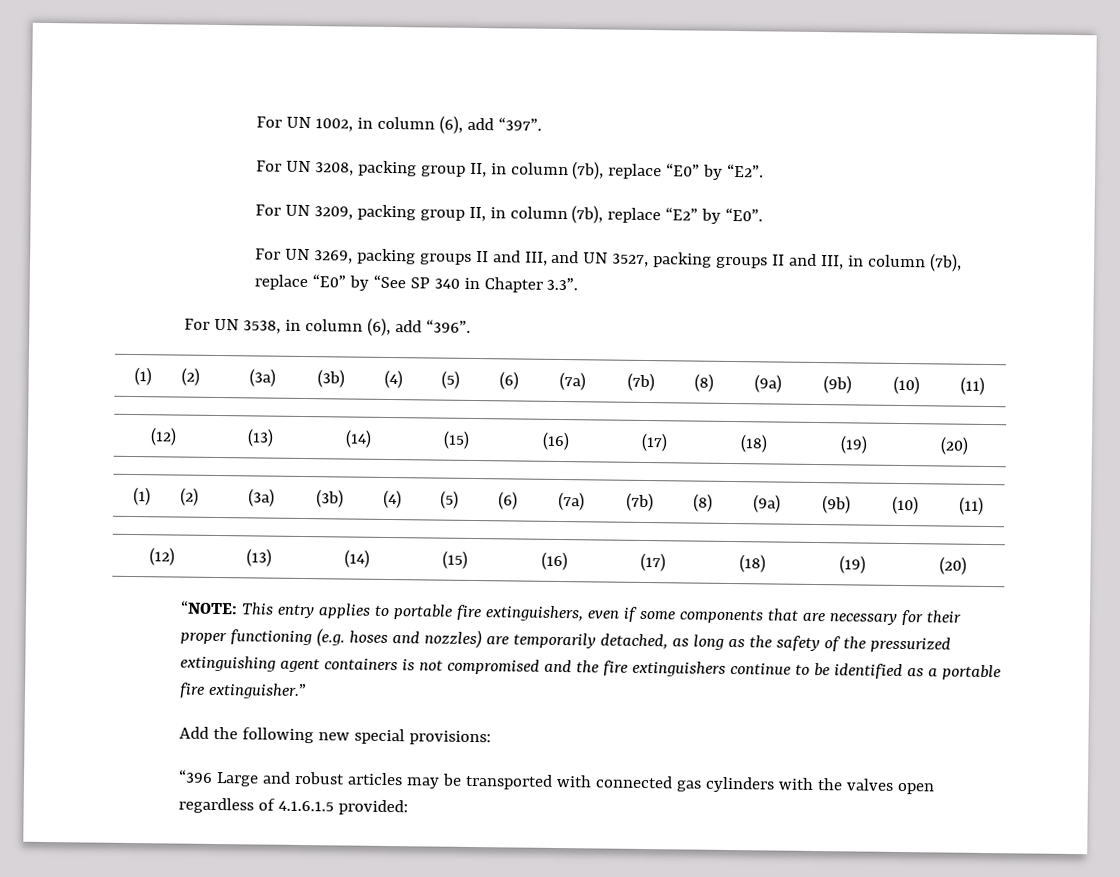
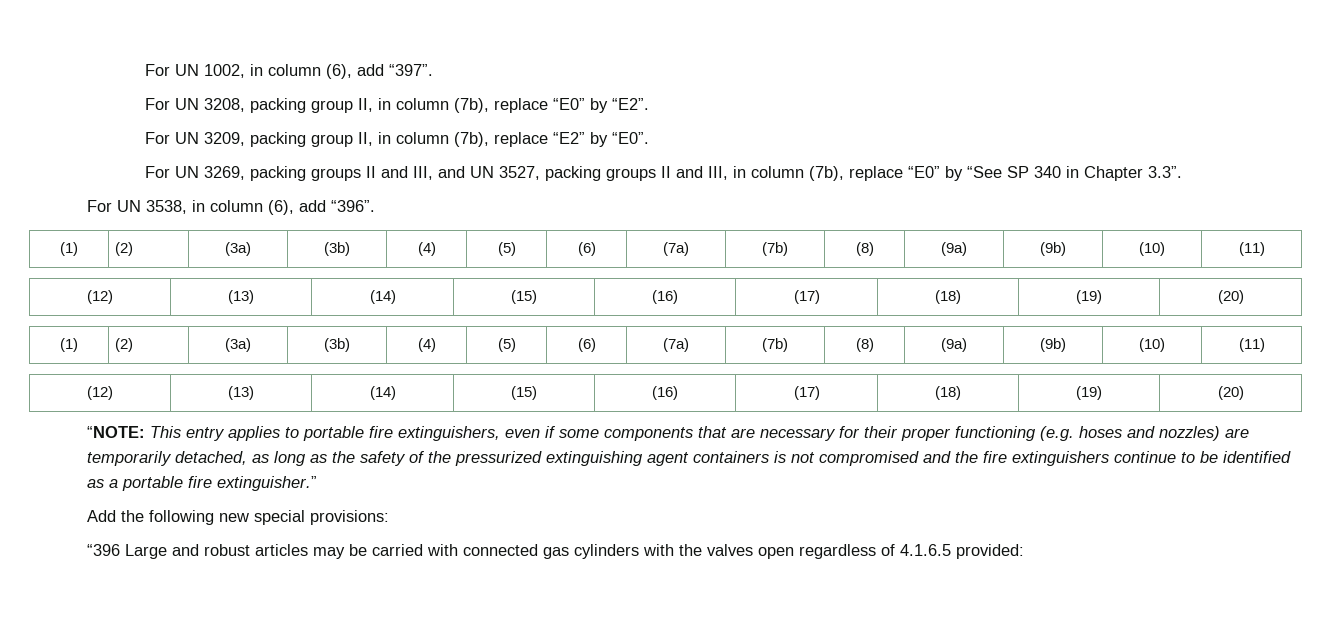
[465,773,554,790] transported -> [372,544,424,556] carried
[278,800,335,812] 4.1.6.1.5 -> [900,544,952,556] 4.1.6.5

